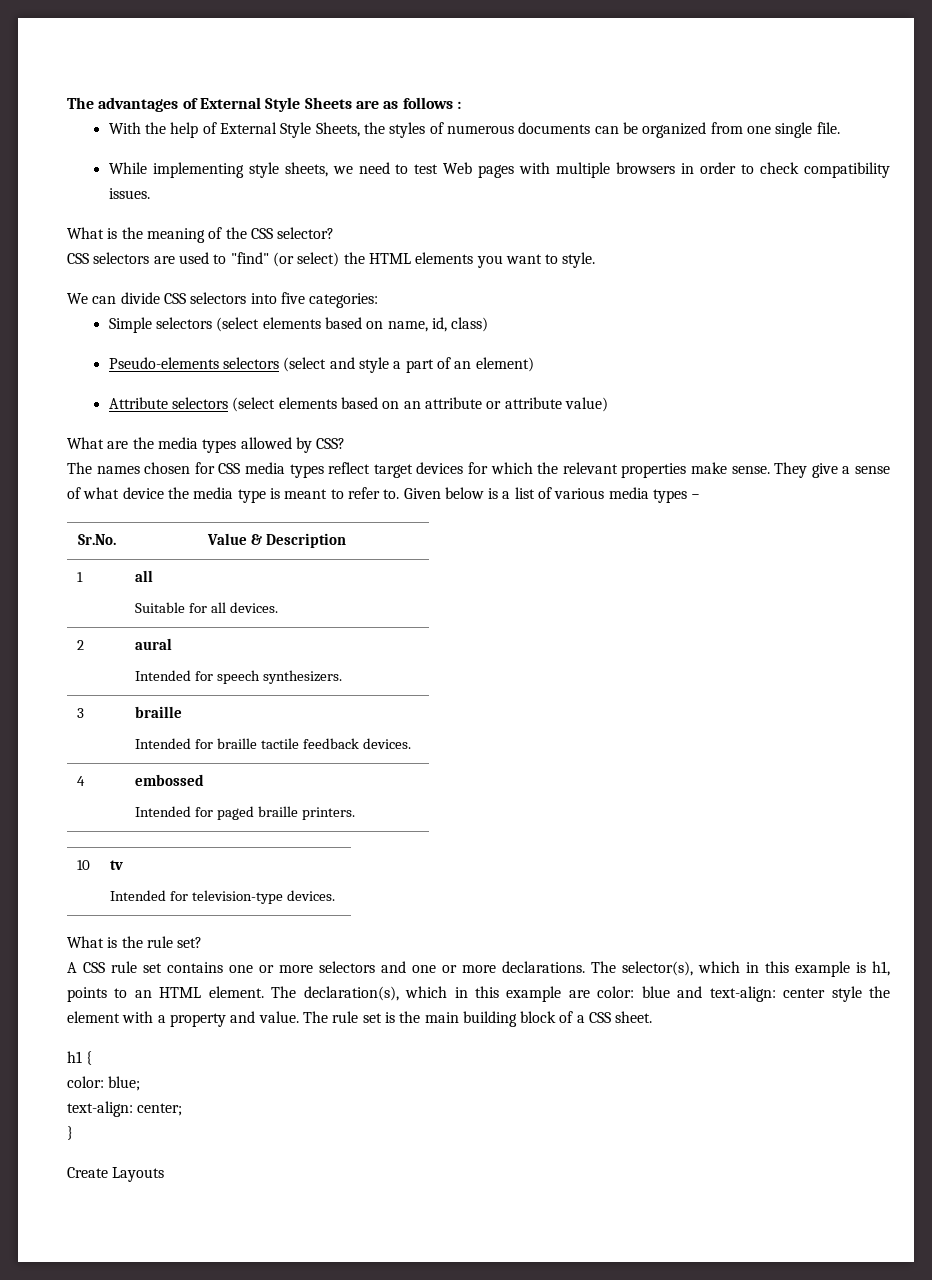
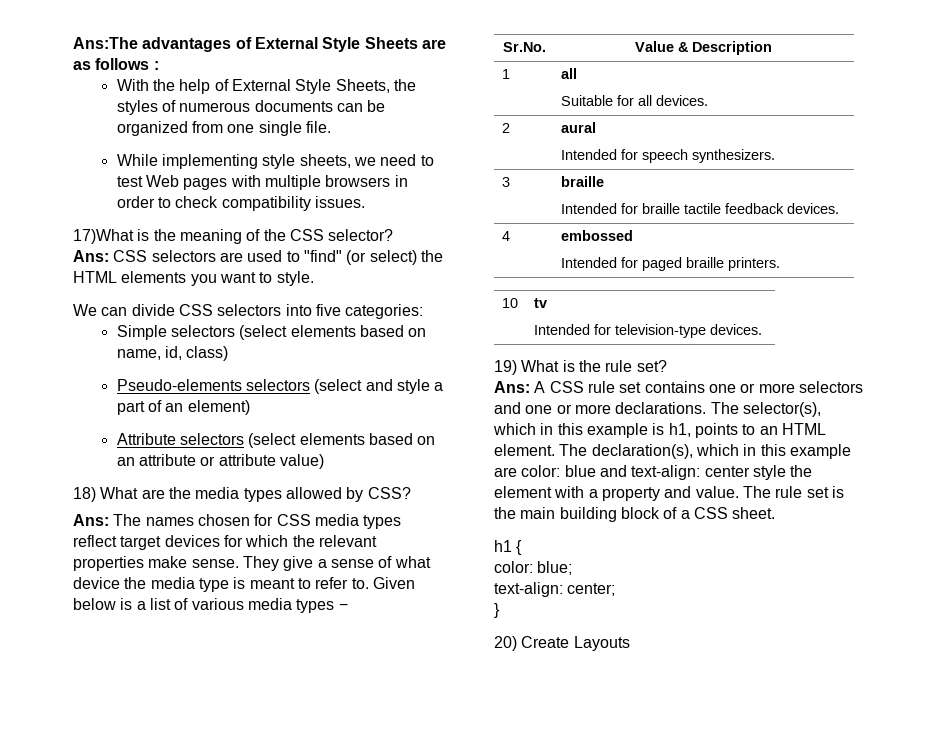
[67,97,94,109] The -> [73,37,138,49] Ans:The
[67,227,104,239] What -> [73,229,134,244] 17)What
(335, 233) none -> [73,250,109,262] Ans:
(608, 404) none -> [73,487,96,502] 18)
(346, 443) none -> [73,514,109,526] Ans:
(335, 895) none -> [494,360,517,375] 19)
(203, 942) none -> [494,381,530,393] Ans:
(73, 1133) none -> [494,636,517,651] 20)

